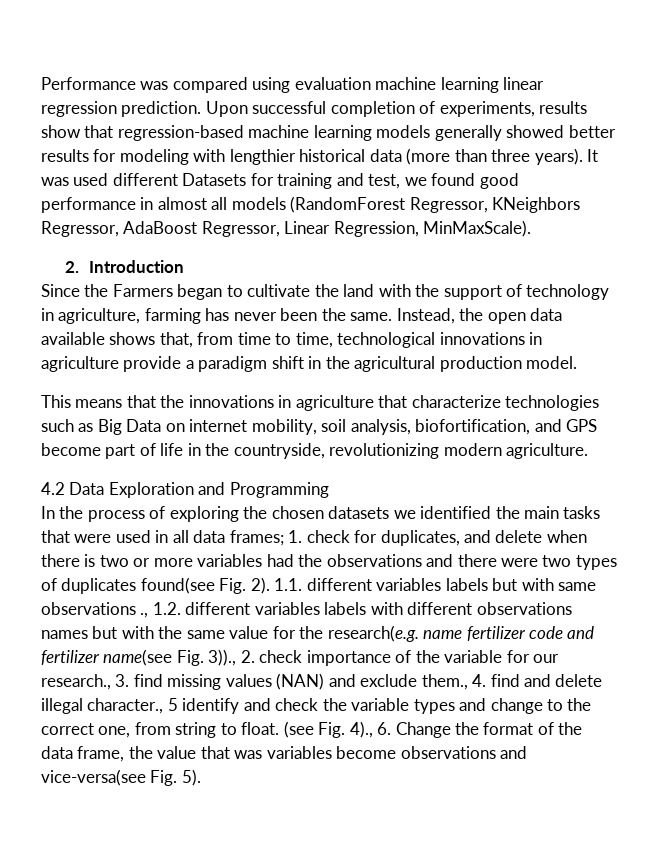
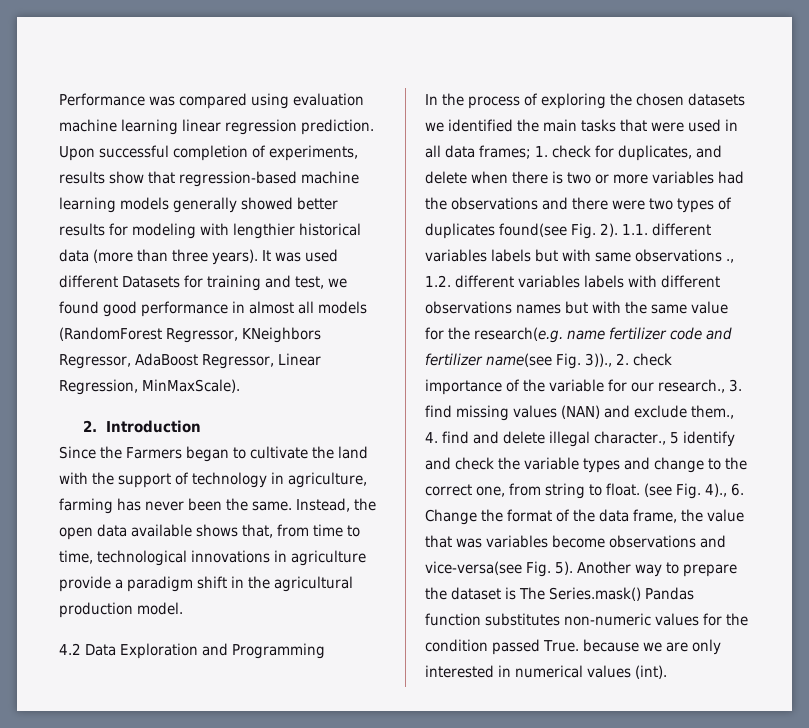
[41,395,600,411] [41,419,598,435] [41,443,589,459] // This means that the innovations in agriculture that characterize technologies such as Big Data on internet mobility, soil analysis, biofortification, and GPS become part of life in the countryside, revolutionizing modern agriculture. -> (184, 608) none
(201, 777) none -> [577,561,738,577] [425,587,695,601] [425,613,749,626] [425,639,722,655] [425,665,668,679] Another way to prepare the dataset is The Series.mask() Pandas function substitutes non-numeric values for the condition passed True. because we are only interested in numerical values (int).

